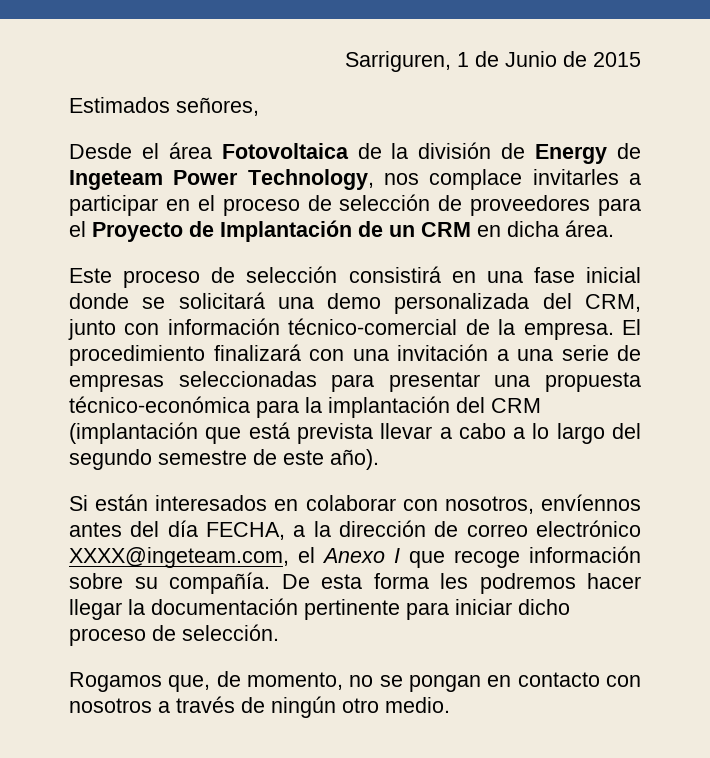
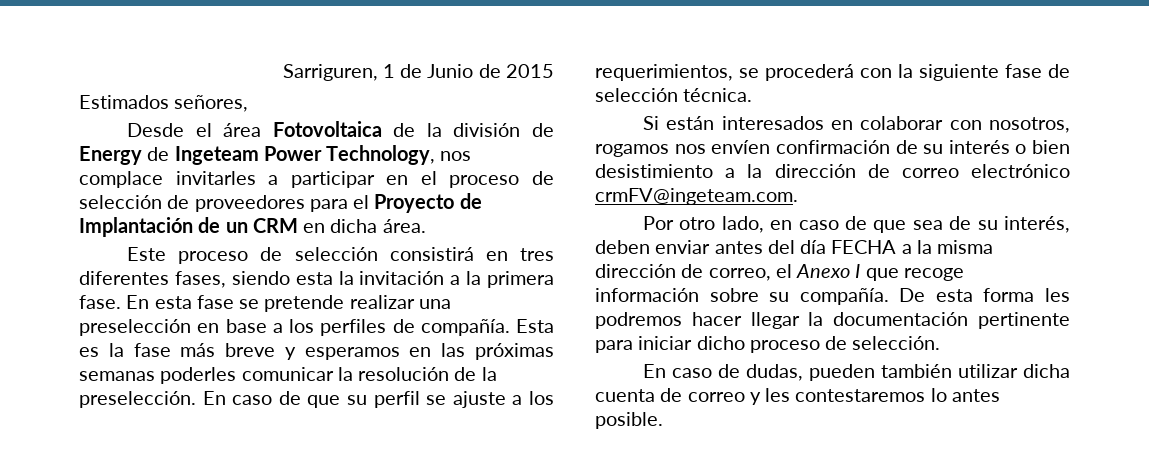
[486,267,641,283] [69,292,641,314] [68,318,642,340] [69,344,641,366] [69,371,641,392] [69,396,541,418] [69,422,641,444] [69,449,379,470] una fase inicial donde se solicitará una demo personalizada del CRM, junto con información técnico-comercial de la empresa. El procedimiento finalizará con una invitación a una serie de empresas seleccionadas para presentar una propuesta técnico-económica para la implantación del CRM (implantación que está prevista llevar a cabo a lo largo del segundo semestre de este año). -> [520,248,554,261] [79,271,554,288] [79,295,451,312] [79,319,554,336] [79,343,554,360] [79,367,497,384] [79,391,555,408] [595,64,1070,81] [595,88,753,102] tres diferentes fases, siendo esta la invitación a la primera fase. En esta fase se pretende realizar una preselección en base a los perfiles de compañía. Esta es la fase más breve y esperamos en las próximas semanas poderles comunicar la resolución de la preselección. En caso de que su perfil se ajuste a los requerimientos, se procederá con la siguiente fase de selección técnica.
[541,494,641,511] [69,520,285,540] envíennos antes del día FECHA, -> [595,140,1070,157] [595,164,713,178] rogamos nos envíen confirmación de su interés o bien desistimiento
[69,547,289,568] XXXX@ingeteam.com, -> [595,188,798,205] [643,216,1070,233] [595,240,994,254] [595,264,771,281] crmFV@ingeteam.com. // Por otro lado, en caso de que sea de su interés, deben enviar antes del día FECHA a la misma dirección de correo,
[69,671,641,692] [69,696,450,718] Rogamos que, de momento, no se pongan en contacto con nosotros a través de ningún otro medio. -> [643,364,1070,381] [595,388,1000,405] [595,412,663,429] En caso de dudas, pueden también utilizar dicha cuenta de correo y les contestaremos lo antes posible.

